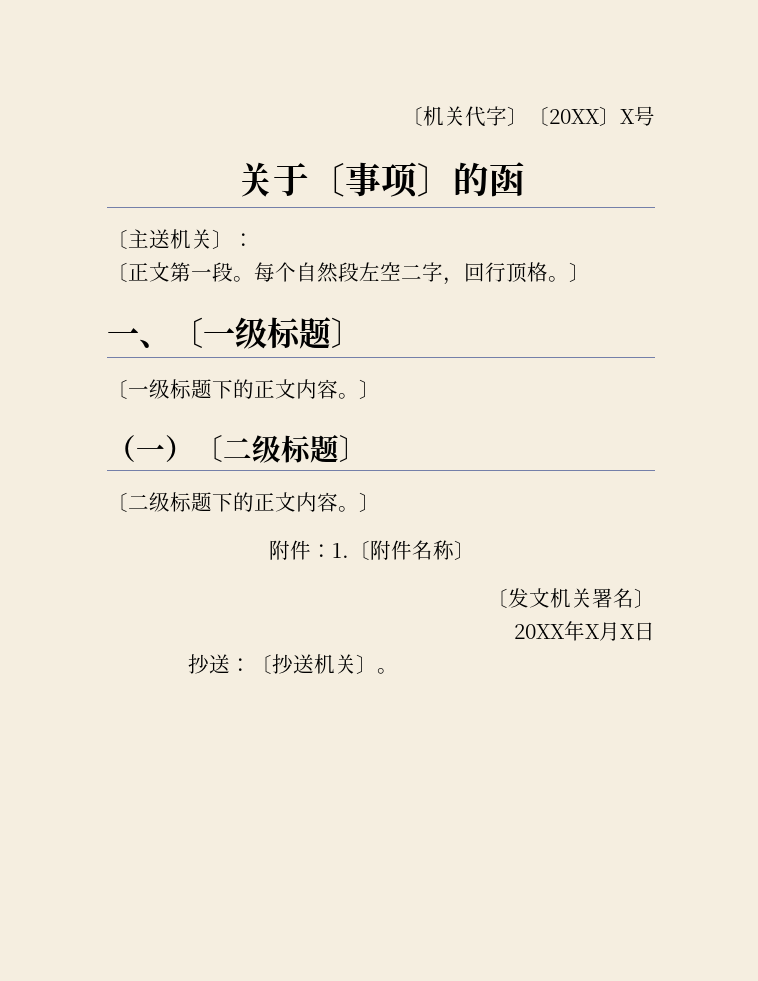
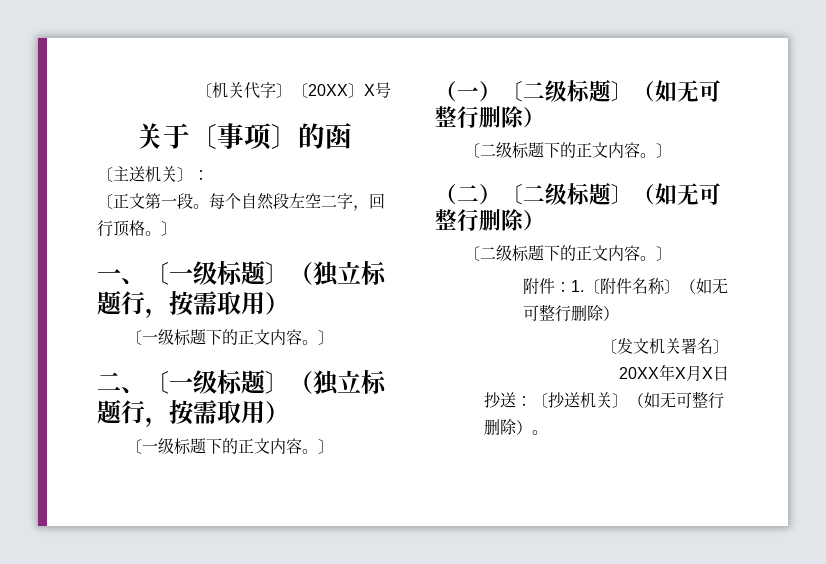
(363, 332) none -> [289,261,387,287] [97,290,289,318] [125,329,334,346] [97,369,387,396] [97,399,289,427] （独立标题行，按需取用） // 〔一级标题下的正文内容。〕 // 二、〔一级标题〕（独立标题行，按需取用）
(368, 448) none -> [633,80,721,102] [435,106,545,128] [463,142,672,159] [435,182,721,205] [435,209,545,231] （如无可整行删除） // 〔二级标题下的正文内容。〕 // （二）〔二级标题〕（如无可整行删除）
(475, 550) none -> [680,278,729,294] [523,304,620,322] （如无可整行删除）
(377, 664) none -> [628,391,725,409] [484,419,533,435] （如无可整行删除）

